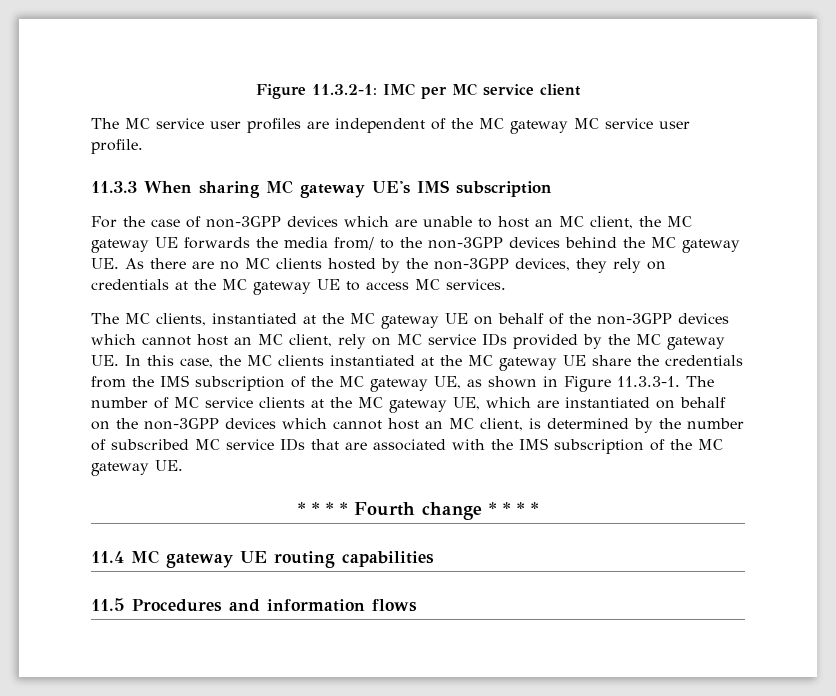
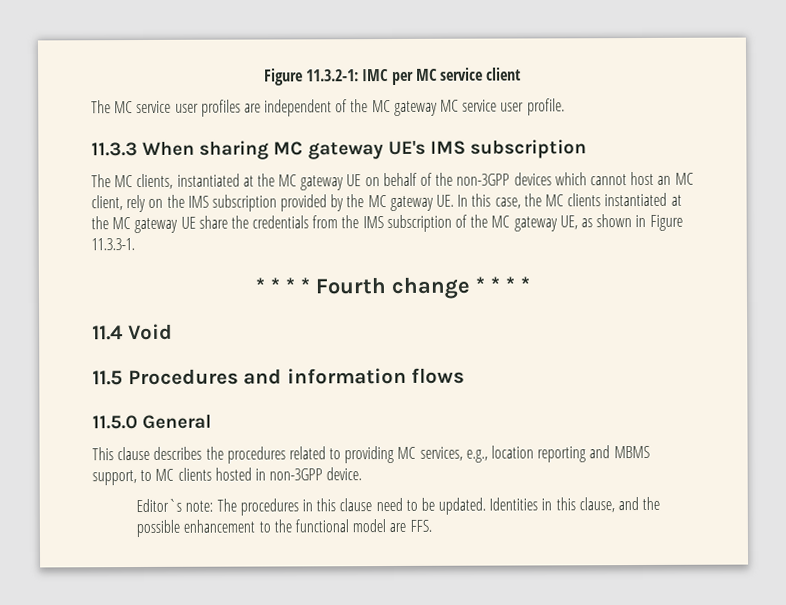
[91,216,692,229] [91,237,740,253] [91,258,666,273] [91,279,506,295] // For the case of non-3GPP devices which are unable to host an MC client, the MC gateway UE forwards the media from/ to the non-3GPP devices behind the MC gateway UE. As there are no MC clients hosted by the non-3GPP devices, they rely on credentials at the MC gateway UE to access MC services. -> (587, 149) none
[397,333,507,346] MC service IDs -> [166,194,277,212] the IMS subscription
[686,376,714,387] [91,397,726,413] [91,418,744,433] [91,438,723,454] [91,460,183,476] The number of MC service clients at the MC gateway UE, which are instantiated on behalf on the non-3GPP devices which cannot host an MC client, is determined by the number of subscribed MC service IDs that are associated with the IMS subscription of the MC gateway UE. -> (135, 244) none
[131,550,434,568] MC gateway UE routing capabilities -> [127,323,173,341] Void
(417, 605) none -> [92,413,213,430] [92,445,650,464] [92,467,363,486] [136,496,661,516] [136,519,432,538] // 11.5.0 General // This clause describes the procedures related to providing MC services, e.g., location reporting and MBMS support, to MC clients hosted in non-3GPP device. // Editor`s note: The procedures in this clause need to be updated. Identities in this clause, and the possible enhancement to the functional model are FFS.

